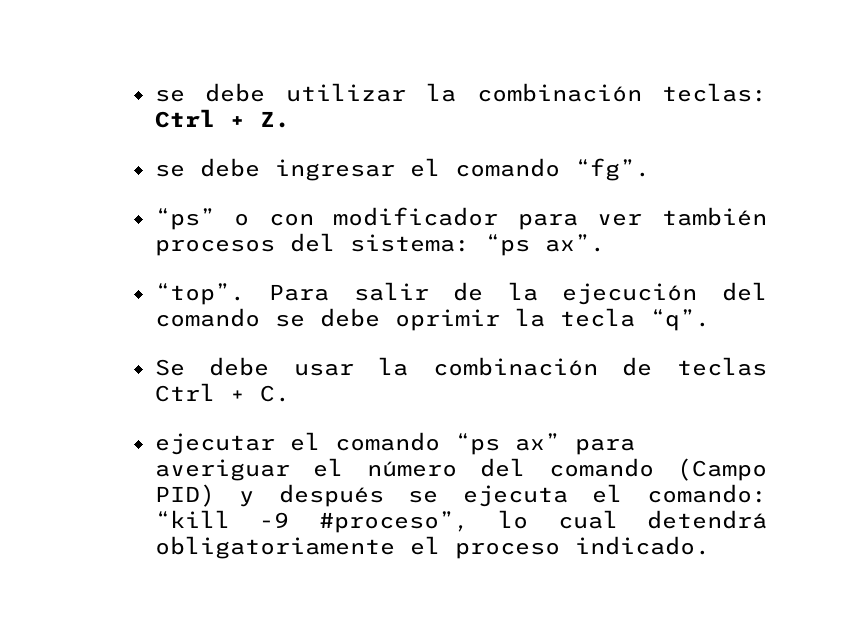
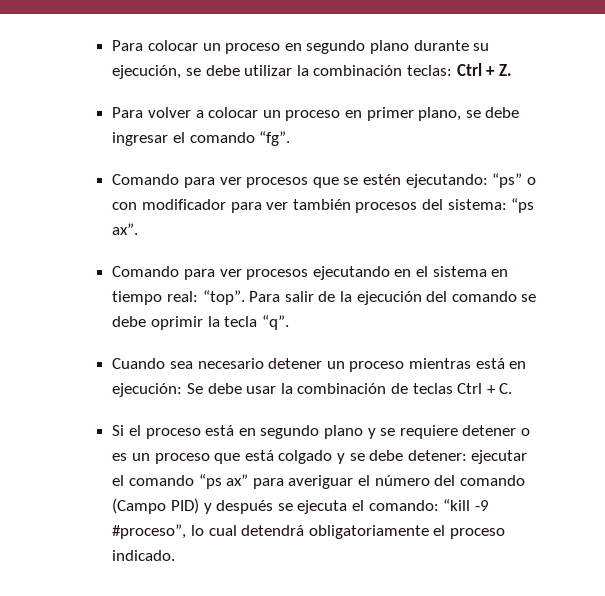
(154, 95) none -> [112,40,490,54] [112,65,182,79] Para colocar un proceso en segundo plano durante su ejecución,
(290, 119) none -> [112,107,462,121] Para volver a colocar un proceso en primer plano,
(650, 169) none -> [112,174,488,188] Comando para ver procesos que se estén ejecutando:
(605, 243) none -> [112,266,509,280] [112,291,199,305] Comando para ver procesos ejecutando en el sistema en tiempo real:
(710, 320) none -> [112,358,527,372] [112,383,183,397] Cuando sea necesario detener un proceso mientras está en ejecución:
(290, 393) none -> [112,425,530,439] [112,450,467,464] Si el proceso está en segundo plano y se requiere detener o es un proceso que está colgado y se debe detener:

